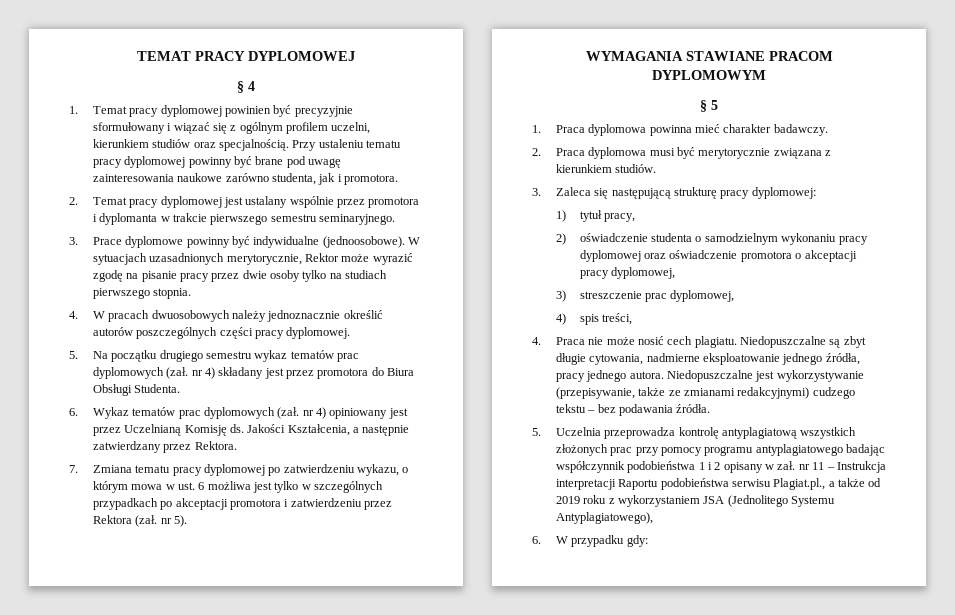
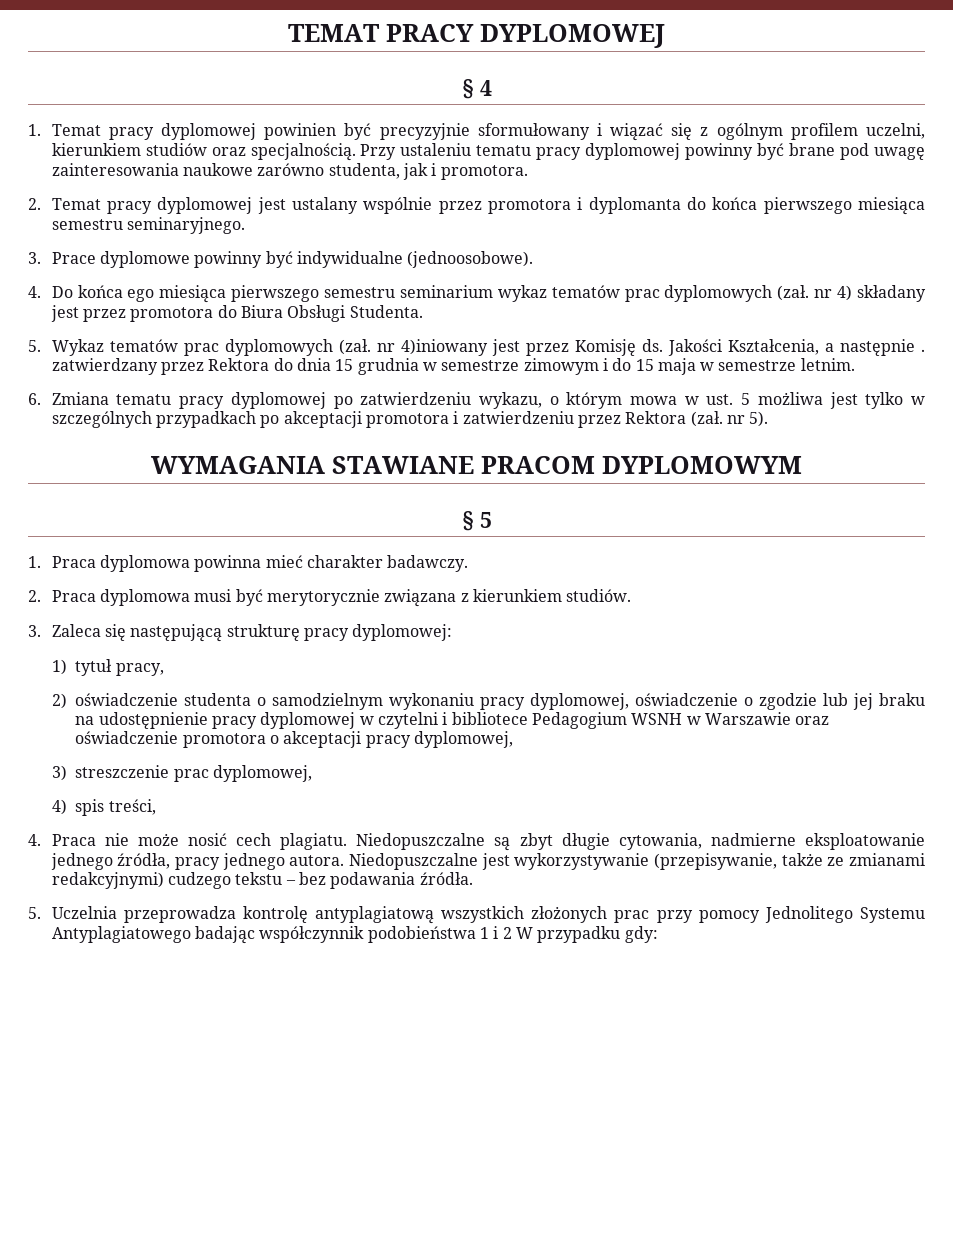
[160,213,268,225] w trakcie pierwszego -> [686,197,926,215] do końca pierwszego miesiąca
[408,237,421,245] [92,253,413,265] [92,270,388,282] [92,288,192,299] [69,310,383,322] [92,327,351,339] [69,350,252,362] W sytuacjach uzasadnionych merytorycznie, Rektor może wyrazić zgodę na pisanie pracy przez dwie osoby tylko na studiach pierwszego stopnia. // 4. W pracach dwuosobowych należy jednoznacznie określić autorów poszczególnych części pracy dyplomowej. // 5. Na początku drugiego semestru -> [28,285,493,303] // 4. Do końca ego miesiąca pierwszego semestru seminarium
[69,408,78,416] 6. -> [28,340,41,352] 5.
[316,407,408,419] [92,424,182,436] 4) opiniowany jest przez Uczelnianą -> [400,339,569,356] 4)iniowany jest przez
(410, 430) none -> [920,349,925,352] .
[194,441,237,450] [69,465,78,473] Rektora. // 7. -> [208,358,855,375] [28,393,41,405] Rektora do dnia 15 grudnia w semestrze zimowym i do 15 maja w semestrze letnim. // 6.
[198,482,205,490] 6 -> [741,393,751,405] 5
[579,250,641,262] dyplomowej -> [530,693,926,710] [75,712,791,729] dyplomowej, oświadczenie o zgodzie lub jej braku na udostępnienie pracy dyplomowej w czytelni i bibliotece Pedagogium WSNH w Warszawie
[704,444,843,456] programu antyplagiatowego -> [764,906,926,923] [51,926,191,943] Jednolitego Systemu Antyplagiatowego
[723,461,886,473] [555,478,882,490] [555,495,836,507] [555,512,653,524] [532,536,541,544] opisany w zał. nr 11 – Instrukcja interpretacji Raportu podobieństwa serwisu Plagiat.pl., a także od 2019 roku z wykorzystaniem JSA (Jednolitego Systemu Antyplagiatowego), // 6. -> (512, 933) none

